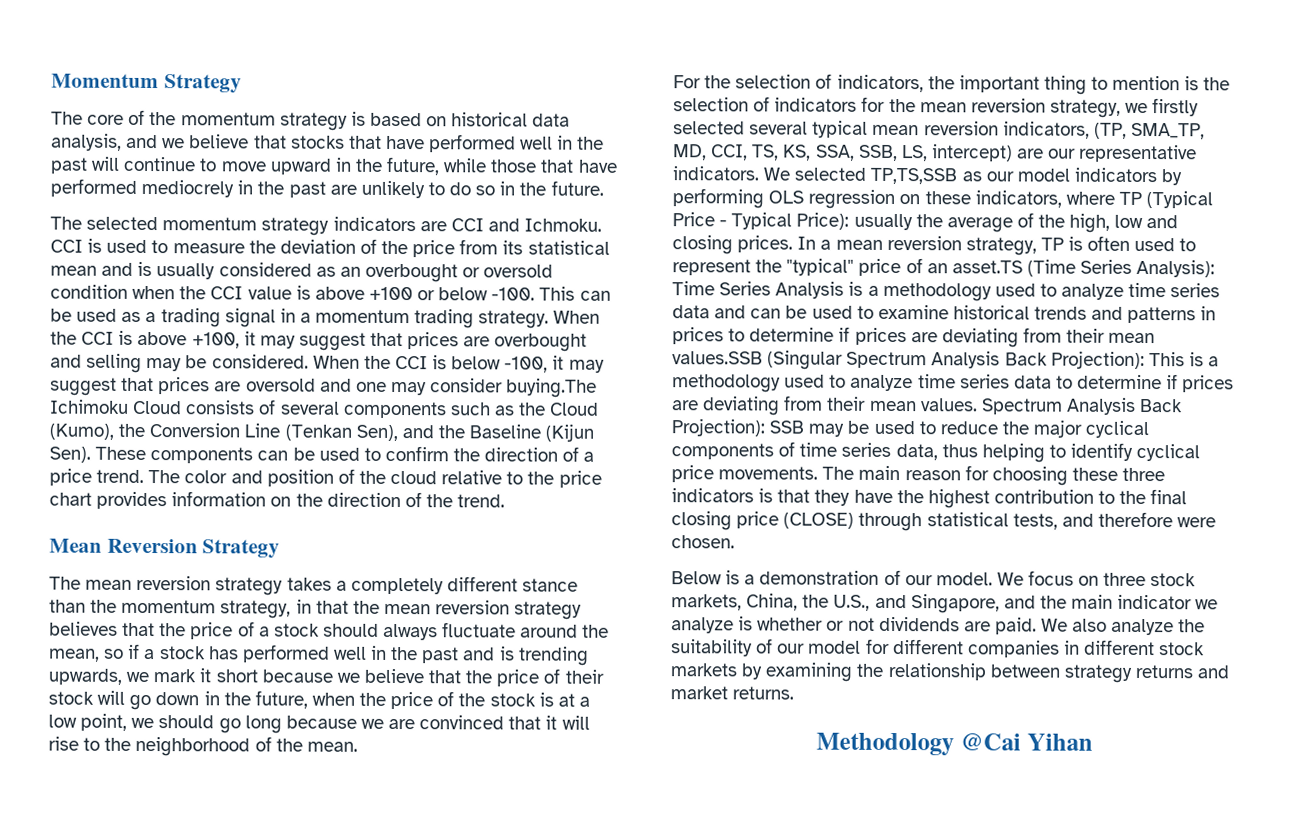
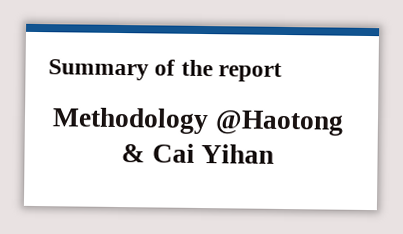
[51,73,242,94] [51,109,571,131] [51,133,605,153] [50,156,618,176] [50,178,604,199] [50,216,603,236] [50,238,610,258] [50,261,554,283] [50,284,611,301] [50,308,601,329] [50,330,588,352] [50,353,605,373] [50,377,598,398] [49,399,600,419] [49,423,595,442] [49,445,595,464] [49,468,602,488] [49,491,506,510] [49,538,281,559] [49,575,579,596] [49,599,583,620] [49,621,610,641] [48,643,589,666] [48,668,604,687] [48,690,590,711] [48,713,590,734] [48,736,358,757] [673,73,1231,95] [673,96,1200,118] [673,120,1205,140] [673,144,1198,163] [672,166,1183,186] [672,188,1214,210] [672,212,1179,233] [672,235,1197,256] [672,258,1216,278] [672,281,1221,302] [672,304,1217,324] [672,326,1156,348] [672,350,1220,370] [672,374,1235,393] [672,395,1184,416] [671,418,1150,439] [671,441,1201,463] [671,465,1166,486] [671,488,1188,509] [671,511,1217,532] [671,535,735,549] [671,569,1197,587] [671,593,1219,614] [671,616,1206,636] [671,638,1206,658] [670,662,1230,683] [670,686,795,700] [816,732,1021,756] Momentum Strategy // The core of the momentum strategy is based on historical data analysis, and we believe that stocks that have performed well in the past will continue to move upward in the future, while those that have performed mediocrely in the past are unlikely to do so in the future. // The selected momentum strategy indicators are CCI and Ichmoku. CCI is used to measure the deviation of the price from its statistical mean and is usually considered as an overbought or oversold condition when the CCI value is above +100 or below -100. This can be used as a trading signal in a momentum trading strategy. When the CCI is above +100, it may suggest that prices are overbought and selling may be considered. When the CCI is below -100, it may suggest that prices are oversold and one may consider buying.The Ichimoku Cloud consists of several components such as the Cloud (Kumo), the Conversion Line (Tenkan Sen), and the Baseline (Kijun Sen). These components can be used to confirm the direction of a price trend. The color and position of the cloud relative to the price chart provides information on the direction of the trend. // Mean Reversion Strategy // The mean reversion strategy takes a completely different stance than the momentum strategy, in that the mean reversion strategy believes that the price of a stock should always fluctuate around the mean, so if a stock has performed well in the past and is trending upwards, we mark it short because we believe that the price of their stock will go down in the future, when the price of the stock is at a low point, we should go long because we are convinced that it will rise to the neighborhood of the mean. // For the selection of indicators, the important thing to mention is the selection of indicators for the mean reversion strategy, we firstly selected several typical mean reversion indicators, (TP, SMA_TP, MD, CCI, TS, KS, SSA, SSB, LS, intercept) are our representative indicators. We selected TP,TS,SSB as our model indicators by performing OLS regression on these indicators, where TP (Typical Price - Typical Price): usually the average of the high, low and closing prices. In a mean reversion strategy, TP is often used to represent the "typical" price of an asset.TS (Time Series Analysis): Time Series Analysis is a methodology used to analyze time series data and can be used to examine historical trends and patterns in prices to determine if prices are deviating from their mean values.SSB (Singular Spectrum Analysis Back Projection): This is a methodology used to analyze time series data to determine if prices are deviating from their mean values. Spectrum Analysis Back Projection): SSB may be used to reduce the major cyclical components of time series data, thus helping to identify cyclical price movements. The main reason for choosing these three indicators is that they have the highest contribution to the final closing price (CLOSE) through statistical tests, and therefore were chosen. // Below is a demonstration of our model. We focus on three stock markets, China, the U.S., and Singapore, and the main indicator we analyze is whether or not dividends are paid. We also analyze the suitability of our model for different companies in different stock markets by examining the relationship between strategy returns and market returns. // Methodology @Cai -> [48,59,283,82] [52,107,344,136] [121,143,195,163] Summary of the report // Methodology @Haotong & Cai

